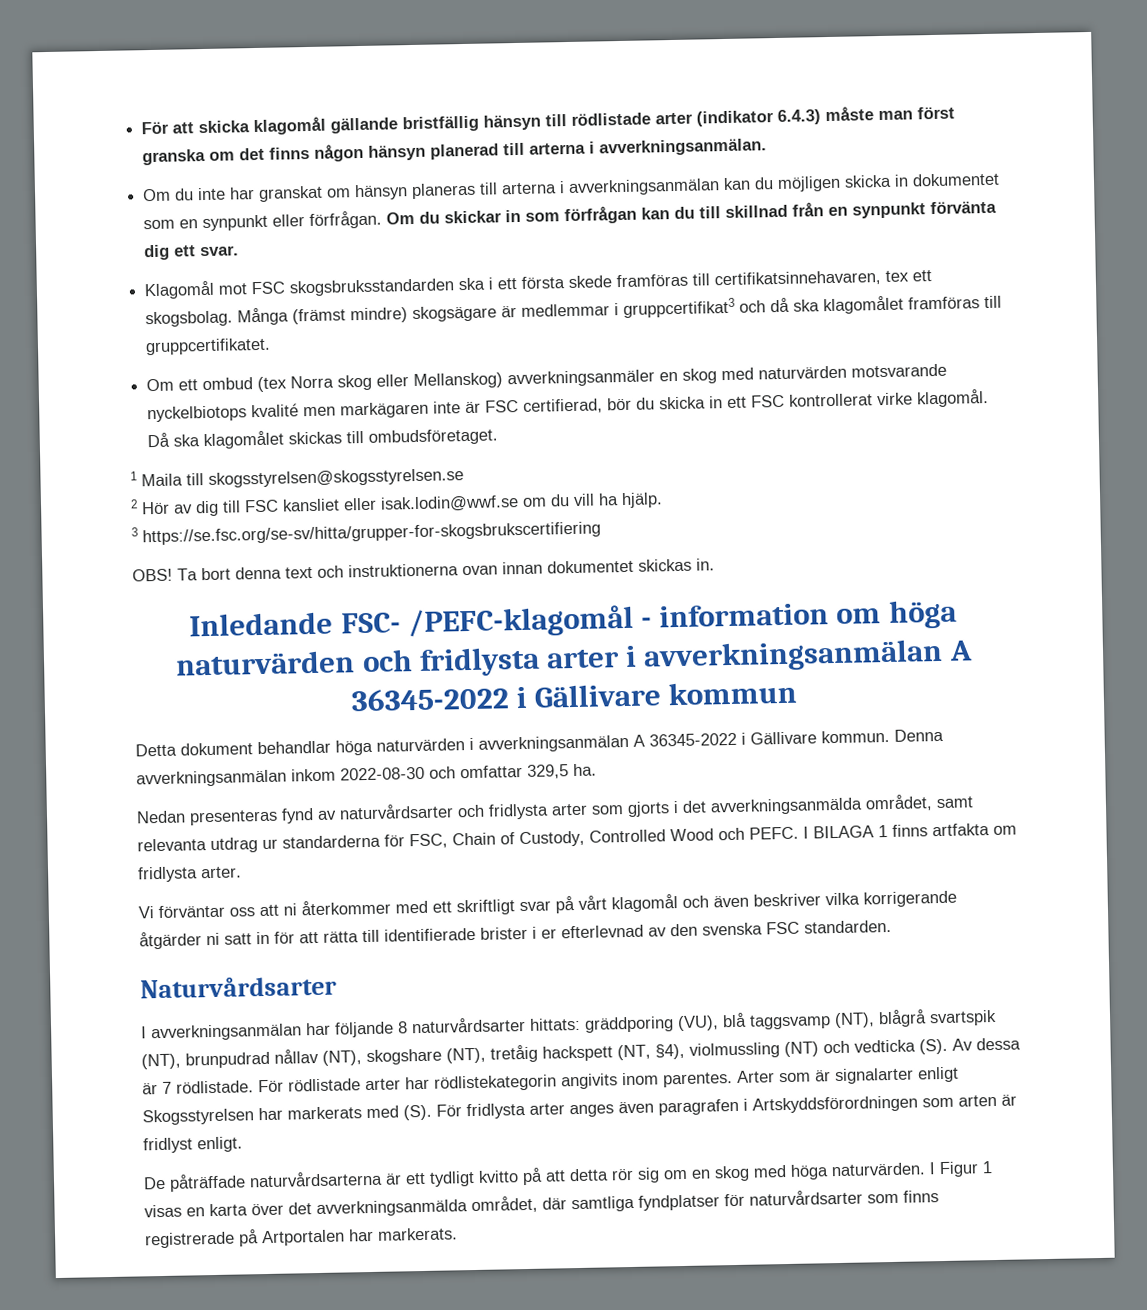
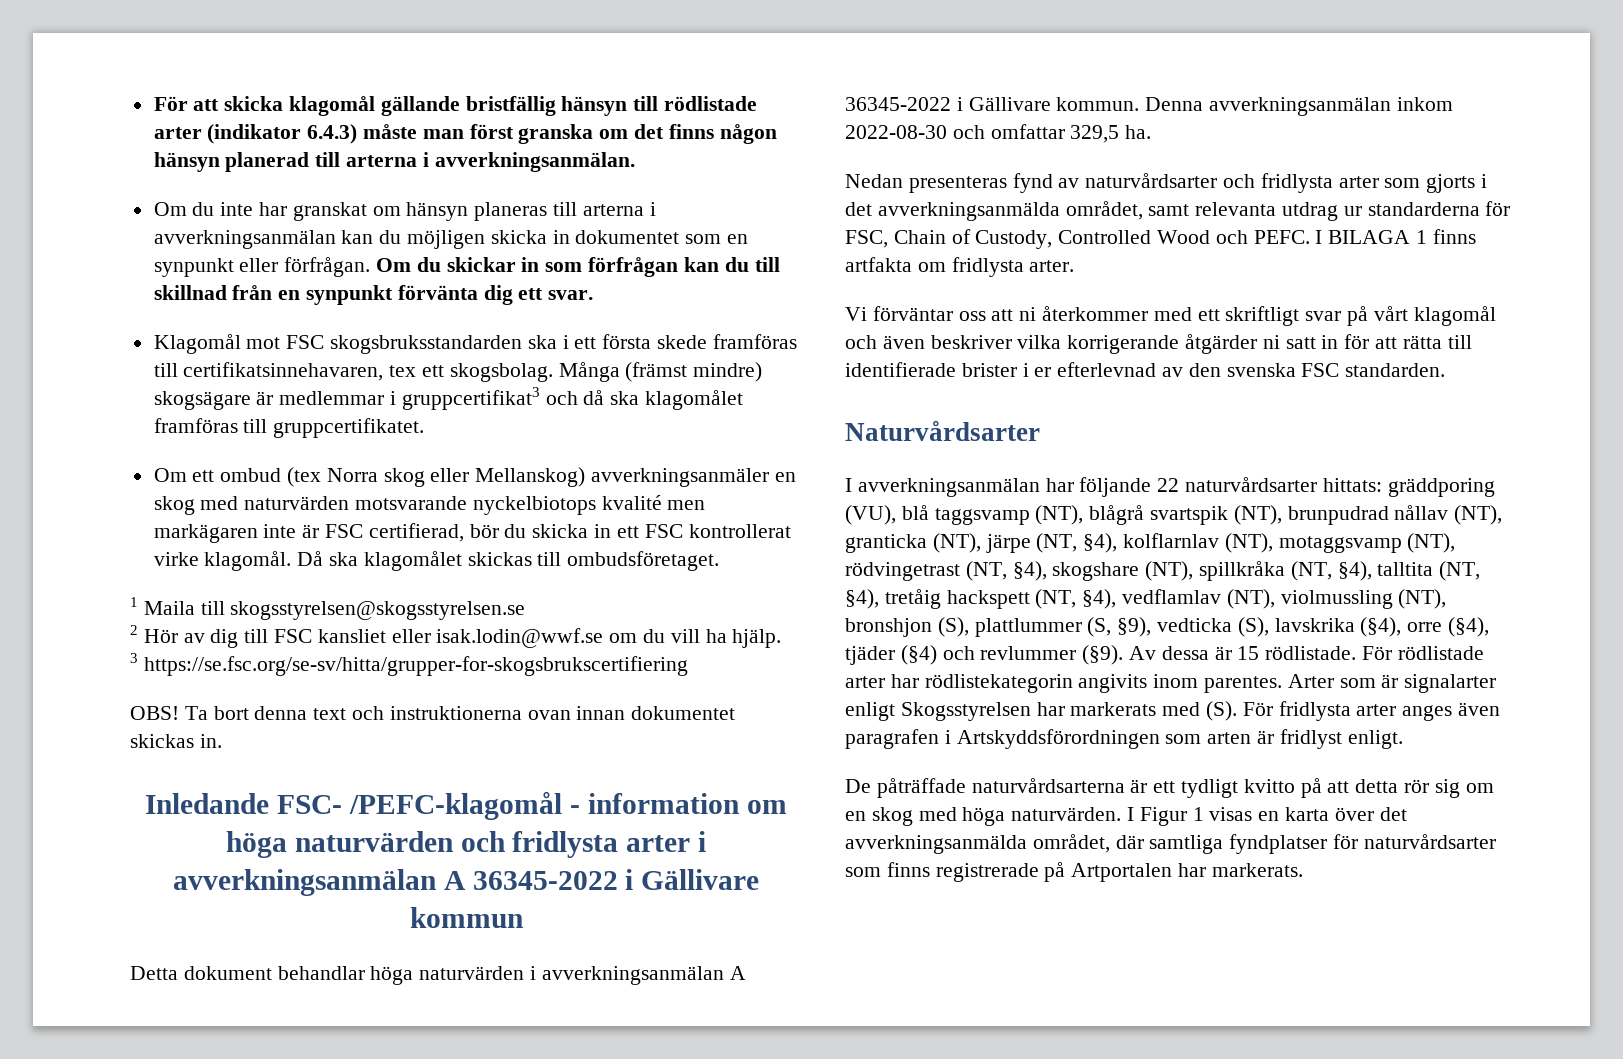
[398,1021,408,1034] 8 -> [1157,478,1180,492] 22
[366,1038,948,1066] skogshare (NT), tretåig hackspett (NT, §4), violmussling (NT) och vedticka (S). -> [845,533,1456,553] [845,561,1481,581] [845,589,1447,609] [845,617,1490,637] [845,645,1124,665] granticka (NT), järpe (NT, §4), kolflarnlav (NT), motaggsvamp (NT), rödvingetrast (NT, §4), skogshare (NT), spillkråka (NT, §4), talltita (NT, §4), tretåig hackspett (NT, §4), vedflamlav (NT), violmussling (NT), bronshjon (S), plattlummer (S, §9), vedticka (S), lavskrika (§4), orre (§4), tjäder (§4) och revlummer (§9).
[162,1081,172,1094] 7 -> [1237,646,1260,660] 15

